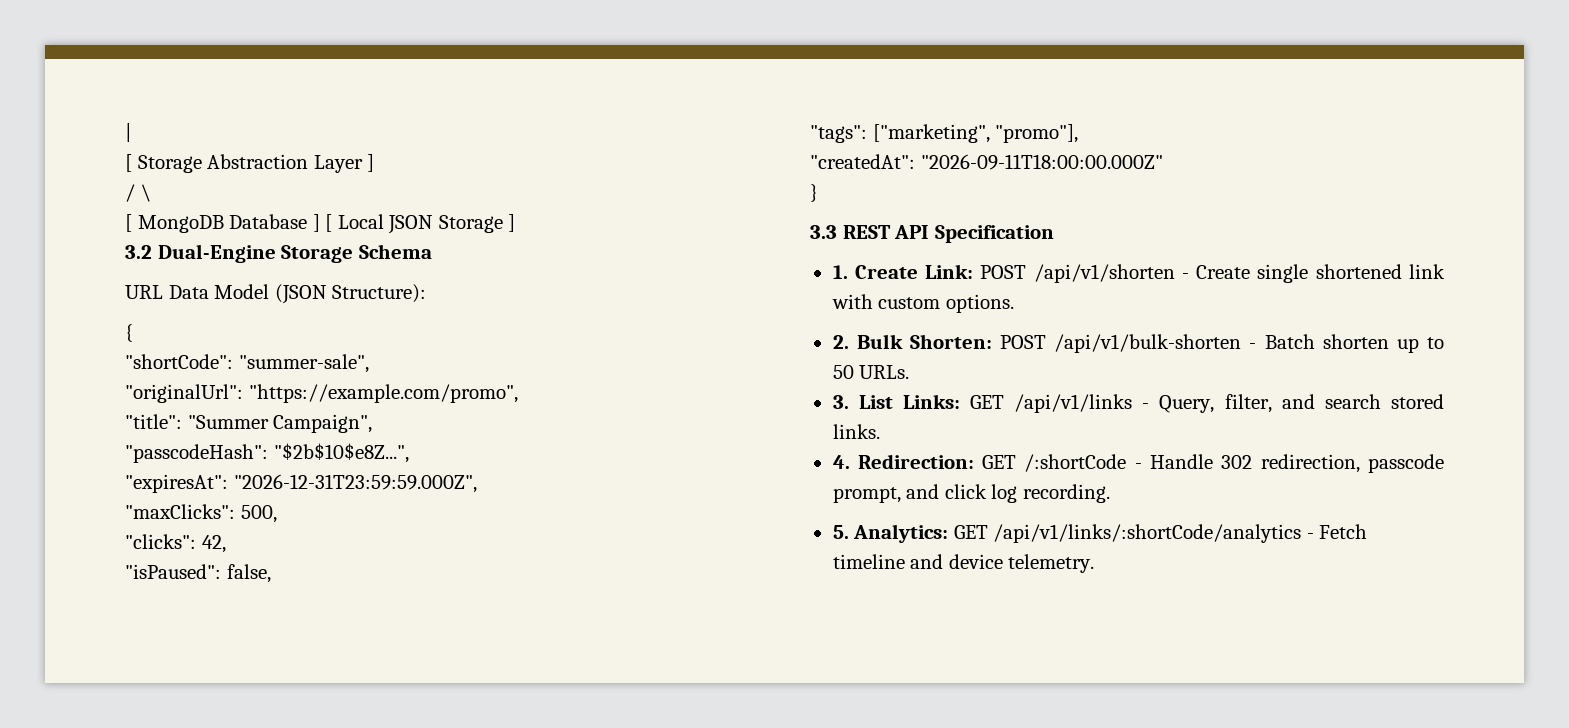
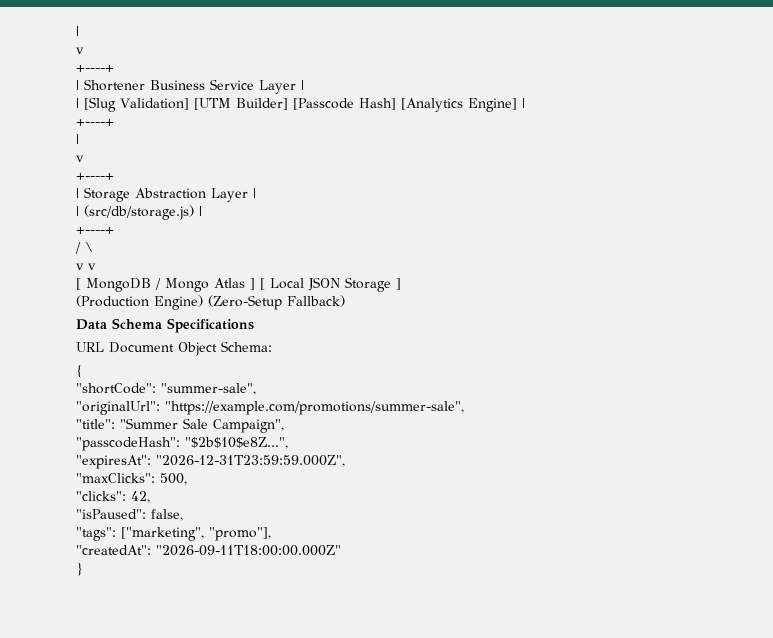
[125,123,132,142] [125,154,375,173] | // [ Storage Abstraction Layer ] -> [76,26,79,36] [76,47,84,54] [76,65,114,72] [76,79,304,94] [76,97,525,112] [76,119,114,126] [76,134,79,144] [76,155,84,162] [76,173,114,180] [76,187,256,202] [76,205,202,220] [76,227,114,234] | // v // +----+ // | Shortener Business Service Layer | // | [Slug Validation] [UTM Builder] [Passcode Hash] [Analytics Engine] | // +----+ // | // v // +----+ // | Storage Abstraction Layer | // | (src/db/storage.js) | // +----+
(151, 193) none -> [76,263,96,270] // v v
[229,214,308,229] Database -> [155,278,245,292] / Mongo Atlas
[125,244,354,263] 3.2 Dual-Engine Storage -> [76,295,345,310] [76,319,107,330] (Production Engine) (Zero-Setup Fallback) // Data
(432, 251) none -> [167,318,254,333] Specifications
[168,284,427,304] Data Model (JSON Structure): -> [109,341,272,356] Document Object Schema:
[248,384,518,403] "https://example.com/promo", -> [165,401,464,415] "https://example.com/promotions/summer-sale",
(269, 422) none -> [183,418,208,429] Sale
[810,225,1054,243] [832,264,1445,283] [831,294,1014,313] [832,334,1444,353] [832,365,910,379] [832,394,1444,413] [832,424,880,439] [832,454,1444,473] [832,484,1110,503] [832,524,1368,543] [832,554,1095,573] // 3.3 REST API Specification // 1. Create Link: POST /api/v1/shorten - Create single shortened link with custom options. // 2. Bulk Shorten: POST /api/v1/bulk-shorten - Batch shorten up to 50 URLs. // 3. List Links: GET /api/v1/links - Query, filter, and search stored links. // 4. Redirection: GET /:shortCode - Handle 302 redirection, passcode prompt, and click log recording. // 5. Analytics: GET /api/v1/links/:shortCode/analytics - Fetch timeline and device telemetry. -> (83, 569) none

